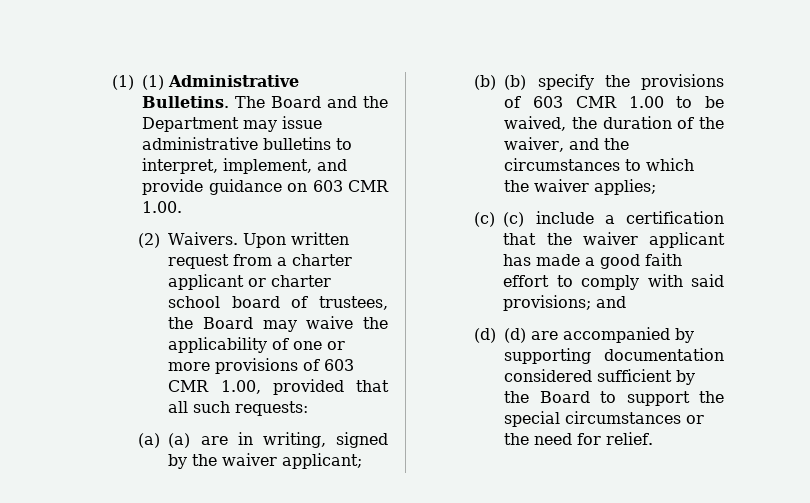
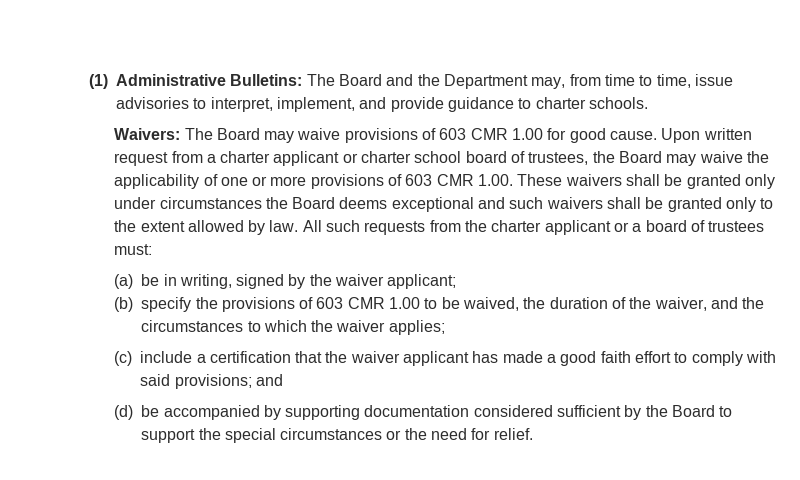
[112,75,300,90] [142,96,230,108] (1) (1) Administrative Bulletins. -> [89,74,303,89] (1) Administrative Bulletins:
[243,116,323,132] [142,137,332,150] may issue administrative bulletins -> [531,74,733,89] [116,97,190,109] may, from time to time, issue advisories
[287,180,390,192] [142,201,183,213] [138,232,239,248] on 603 CMR 1.00. // (2) Waivers. -> [518,97,648,109] [114,128,658,143] to charter schools. // Waivers: The Board may waive provisions of 603 CMR 1.00 for good cause.
[220,379,389,395] [168,401,309,416] [138,433,228,448] 1.00, provided that all such requests: // (a) (a) are -> [478,174,775,189] [114,197,774,212] [114,220,765,235] [114,244,153,255] [114,274,160,289] 1.00. These waivers shall be granted only under circumstances the Board deems exceptional and such waivers shall be granted only to the extent allowed by law. All such requests from the charter applicant or a board of trustees must: // (a) be
[504,75,527,90] (b) -> (134, 304) none
[503,212,525,227] (c) -> (133, 358) none
[504,328,559,343] (d) are -> [141,405,160,417] be

